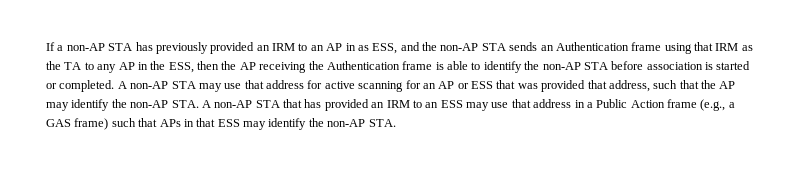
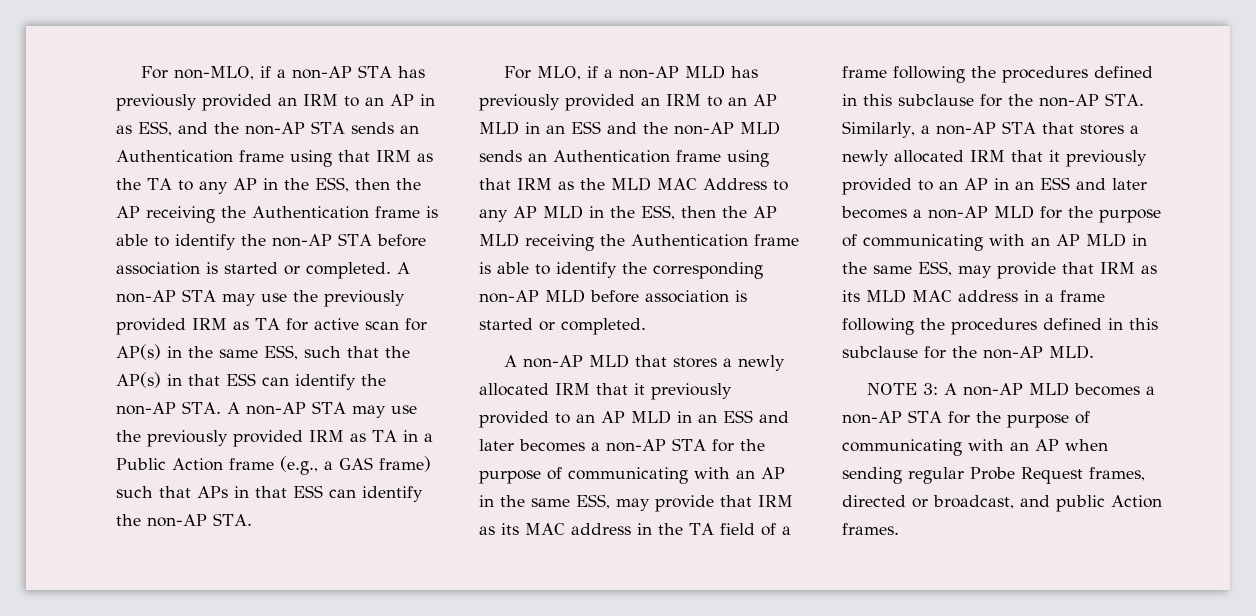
[46,42,55,51] If -> [140,66,271,80] For non-MLO, if
[244,80,736,92] [46,102,69,111] that address for active scanning for an AP or ESS that was provided that address, such that the AP may -> [292,290,405,307] [116,318,427,335] [116,344,410,360] [116,372,289,388] the previously provided IRM as TA for active scan for AP(s) in the same ESS, such that the AP(s) in that ESS can
[283,99,572,111] that has provided an IRM to an ESS may use that address -> [351,405,417,418] [116,430,397,447] may use the previously provided IRM as TA
[243,118,396,130] may identify the non-AP STA. -> [329,486,423,502] [116,513,252,527] [503,65,758,80] [479,94,777,111] [479,121,780,135] [479,150,769,167] [479,177,788,191] [479,205,777,222] [479,233,799,251] [479,262,763,279] [479,289,747,303] [479,318,646,335] [503,354,785,371] [479,383,732,400] [479,410,789,428] [479,438,765,452] [479,467,785,484] [479,494,793,512] [479,523,791,536] [842,66,1153,83] [842,93,1144,107] [842,121,1139,138] [842,150,1147,167] [842,177,1147,195] [841,205,1161,223] [842,233,1147,251] [842,261,1157,279] [842,289,1105,303] [842,318,1158,335] [842,345,1094,359] [866,382,1155,396] [842,410,1090,428] [842,439,1108,456] [842,467,1145,484] [842,495,1162,512] [842,523,899,535] can identify the non-AP STA. // For MLO, if a non-AP MLD has previously provided an IRM to an AP MLD in an ESS and the non-AP MLD sends an Authentication frame using that IRM as the MLD MAC Address to any AP MLD in the ESS, then the AP MLD receiving the Authentication frame is able to identify the corresponding non-AP MLD before association is started or completed. // A non-AP MLD that stores a newly allocated IRM that it previously provided to an AP MLD in an ESS and later becomes a non-AP STA for the purpose of communicating with an AP in the same ESS, may provide that IRM as its MAC address in the TA field of a frame following the procedures defined in this subclause for the non-AP STA. Similarly, a non-AP STA that stores a newly allocated IRM that it previously provided to an AP in an ESS and later becomes a non-AP MLD for the purpose of communicating with an AP MLD in the same ESS, may provide that IRM as its MLD MAC address in a frame following the procedures defined in this subclause for the non-AP MLD. // NOTE 3: A non-AP MLD becomes a non-AP STA for the purpose of communicating with an AP when sending regular Probe Request frames, directed or broadcast, and public Action frames.

